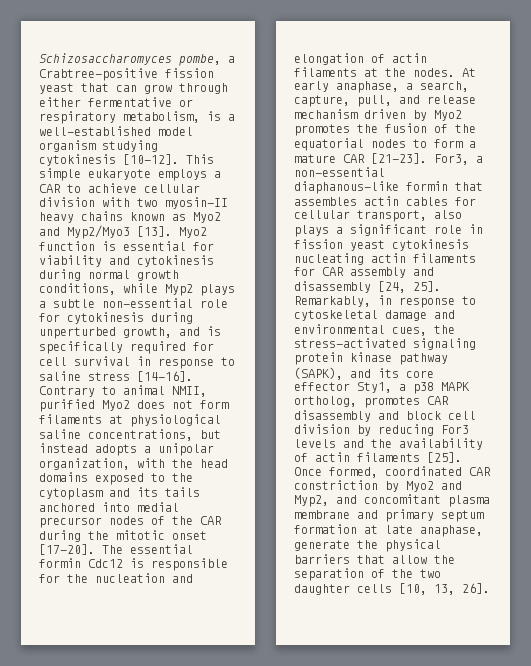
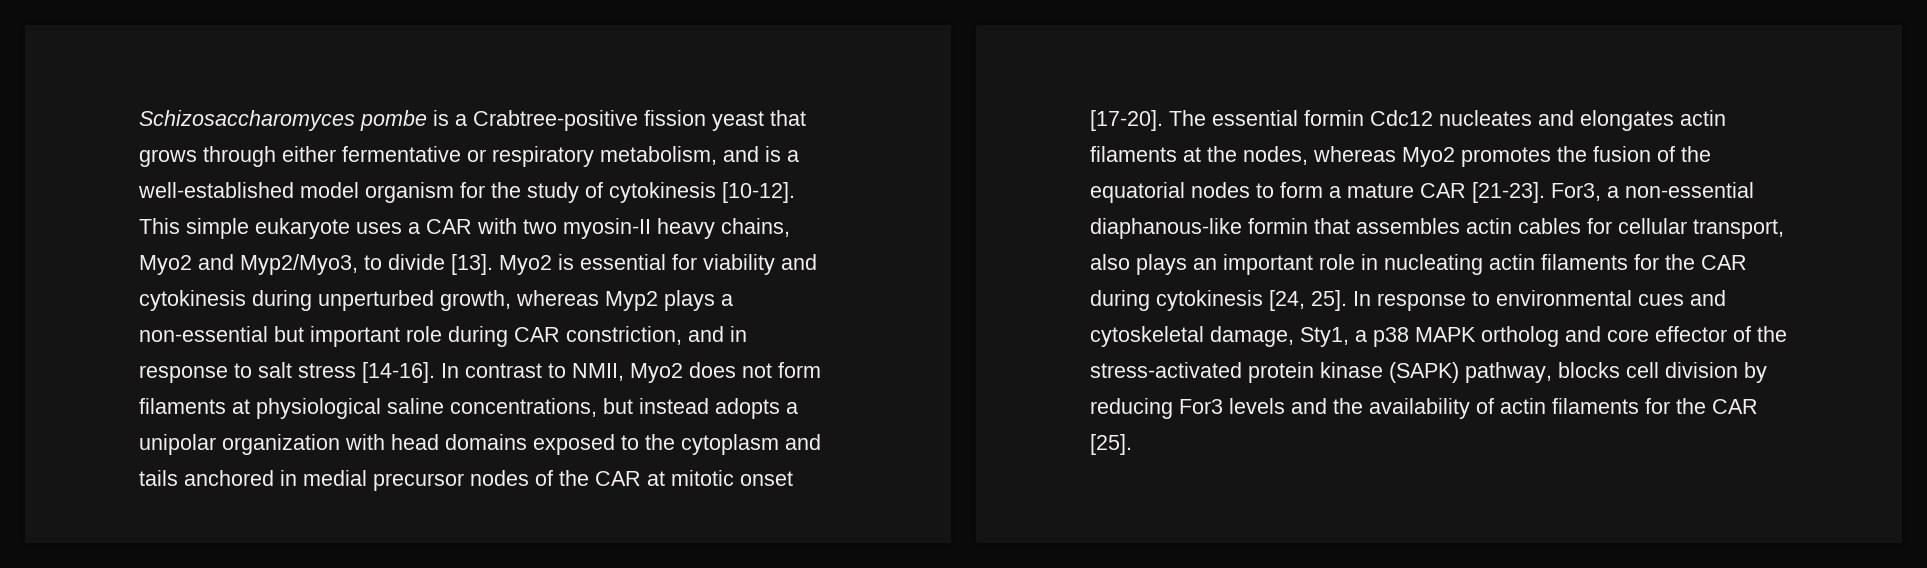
[179,54,221,66] pombe, -> [360,110,449,131] pombe is
[116,84,172,94] can grow -> [139,149,197,167] grows
(200, 117) none -> [723,146,759,162] and
[102,140,158,152] studying -> [460,182,603,203] for the study of
[158,169,207,181] employs -> [356,222,402,234] uses
[67,183,200,193] [39,197,228,209] [39,211,221,223] [39,225,130,239] to achieve cellular division with two myosin-II heavy chains known as Myo2 and Myp2/Myo3 -> [477,218,790,239] [139,254,445,275] with two myosin-II heavy chains, Myo2 and Myp2/Myo3, to divide
[39,241,95,251] function -> (552, 265) none
[88,270,179,281] [39,283,235,296] [39,298,228,308] [39,312,193,324] [39,326,221,339] [39,341,214,354] [39,356,235,369] [39,371,81,381] normal growth conditions, while Myp2 plays a subtle non-essential role for cytokinesis during unperturbed growth, and is specifically required for cell survival in response to saline -> [318,290,733,311] [139,326,747,347] [139,362,292,383] unperturbed growth, whereas Myp2 plays a non-essential but important role during CAR constriction, and in response to salt
[39,385,207,397] [39,399,95,412] Contrary to animal NMII, purified -> [441,363,624,381] In contrast to NMII,
[39,458,193,470] organization, with the -> [222,434,385,455] organization with
[137,487,158,497] its -> (821, 442) none
[102,502,130,512] into -> [280,470,297,486] in
[39,530,109,542] during the -> [647,471,665,486] at
[130,558,228,571] [39,573,193,583] [294,53,427,65] [294,67,476,77] [294,81,469,93] [294,95,476,107] [294,109,427,121] is responsible for the nucleation and elongation of actin filaments at the nodes. At early anaphase, a search, capture, pull, and release mechanism driven by -> [1439,110,1726,131] [1090,146,1396,165] nucleates and elongates actin filaments at the nodes, whereas
[336,224,483,236] [294,239,469,251] [294,253,476,265] [294,267,434,278] [294,281,441,293] [294,295,476,308] [294,310,455,321] [294,324,455,336] [294,338,476,350] [294,352,448,365] [294,367,434,380] [294,382,470,394] [294,396,449,408] [294,410,441,422] a significant role in fission yeast cytokinesis nucleating actin filaments for CAR assembly and disassembly [24, 25]. Remarkably, in response to cytoskeletal damage and environmental cues, the stress-activated signaling protein kinase pathway (SAPK), and its core effector Sty1, a p38 MAPK ortholog, promotes CAR disassembly and block -> [1193,254,1747,275] [1090,290,1726,311] [1090,326,1787,347] [1090,362,1620,383] an important role in nucleating actin filaments for the CAR during cytokinesis [24, 25]. In response to environmental cues and cytoskeletal damage, Sty1, a p38 MAPK ortholog and core effector of the stress-activated protein kinase (SAPK) pathway, blocks
[427,452,462,463] [294,466,491,478] [294,480,462,492] [294,494,490,507] [294,509,484,522] [294,524,483,537] [294,539,441,552] [294,554,455,564] [294,568,441,581] [294,583,490,595] [25]. Once formed, coordinated CAR constriction by Myo2 and Myp2, and concomitant plasma membrane and primary septum formation at late anaphase, generate the physical barriers that allow the separation of the two daughter cells [10, 13, 26]. -> [1645,398,1758,414] [1090,434,1132,455] for the CAR [25].

